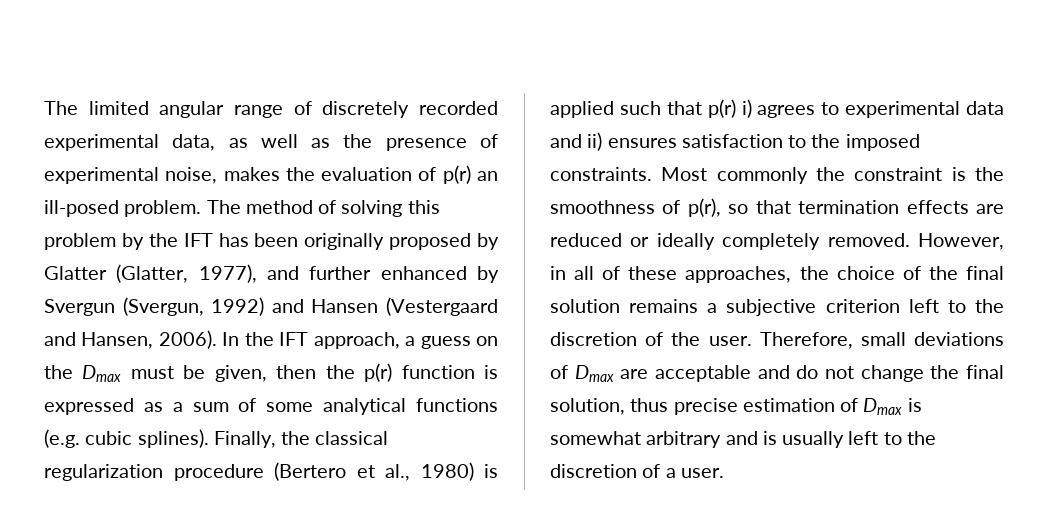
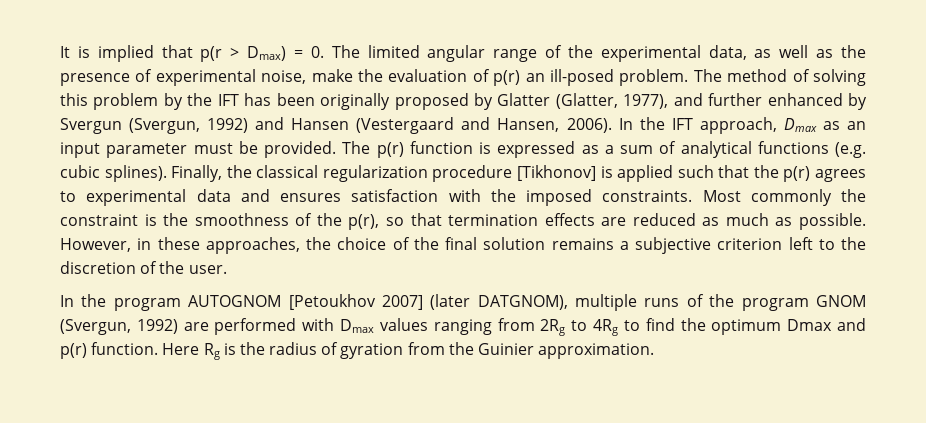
(44, 108) none -> [60,45,324,62] It is implied that p(r > Dmax) = 0.
[322,101,498,118] discretely recorded -> [567,45,593,58] the
[223,167,280,181] makes -> [311,69,353,82] make
[405,336,499,349] [44,365,355,382] a guess on the Dmax must be given, then the -> [783,118,866,132] [60,141,371,158] Dmax as an input parameter must be provided. The
[266,402,314,412] some -> (677, 147) none
[274,462,474,481] (Bertero et al., 1980) -> [517,165,596,181] [Tikhonov]
[707,99,752,118] p(r) i) -> [753,165,811,182] the p(r)
[587,132,603,151] ii) -> (270, 195) none
[788,135,807,148] to -> [448,189,481,202] with
(681, 207) none -> [316,213,342,226] the
[630,233,1004,250] [550,266,621,280] or ideally completely removed. However, in all of -> [702,213,866,230] [60,238,152,252] as much as possible. However, in
[759,332,1004,349] [550,365,1004,382] [550,398,922,415] [550,431,936,448] [550,464,724,478] Therefore, small deviations of Dmax are acceptable and do not change the final solution, thus precise estimation of Dmax is somewhat arbitrary and is usually left to the discretion of a user. -> [60,294,866,311] [60,318,867,336] [60,342,655,360] // In the program AUTOGNOM [Petoukhov 2007] (later DATGNOM), multiple runs of the program GNOM (Svergun, 1992) are performed with Dmax values ranging from 2Rg to 4Rg to find the optimum Dmax and p(r) function. Here Rg is the radius of gyration from the Guinier approximation.

